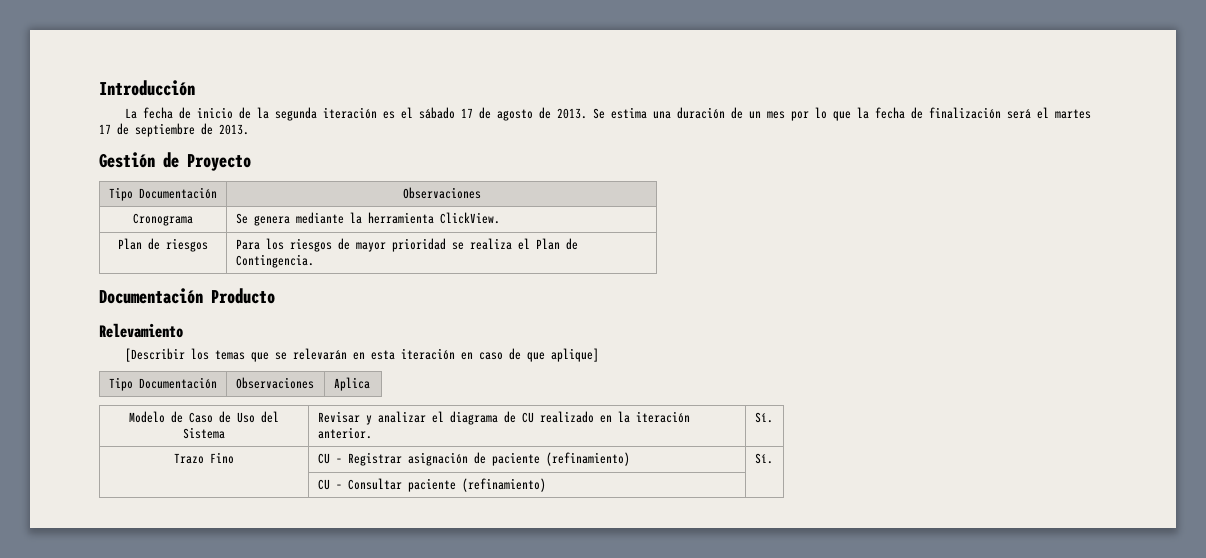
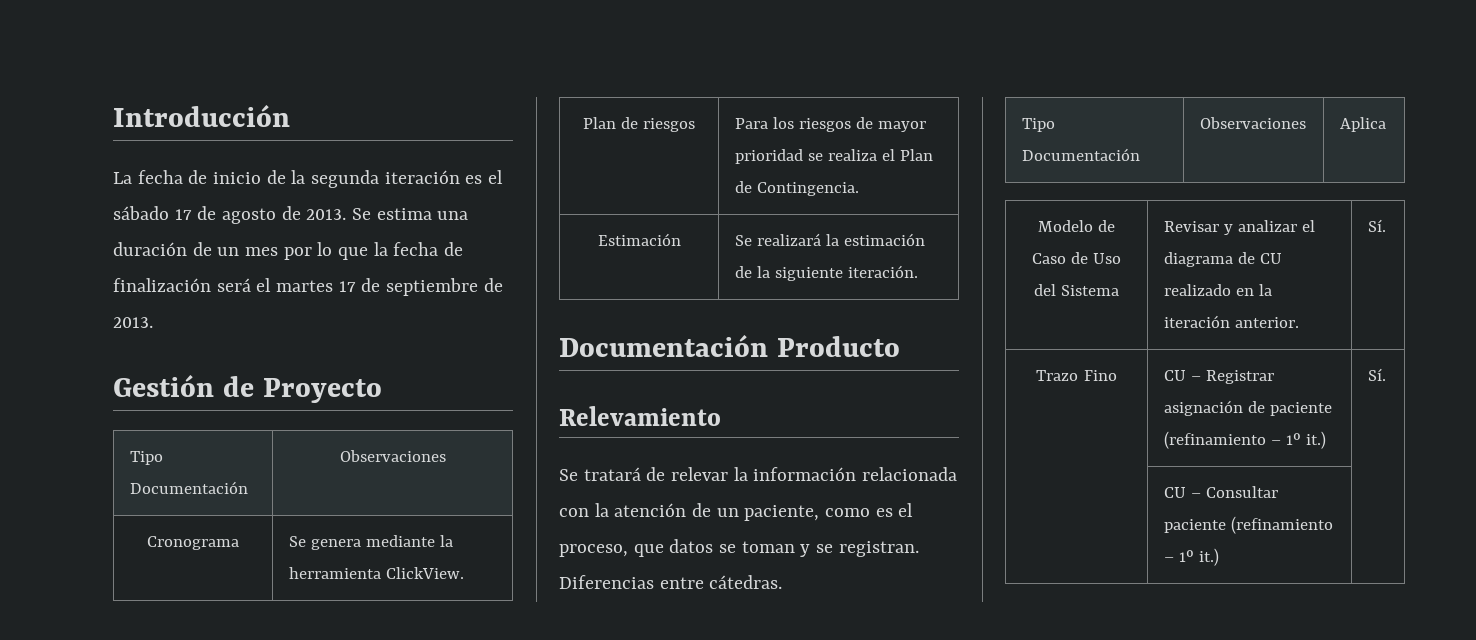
[99,288,275,304] [99,323,183,338] [125,348,600,362] // Documentación Producto // Relevamiento // [Describir los temas que se relevarán en esta iteración en caso de que aplique] -> [597,233,681,246] [734,233,925,246] [734,265,918,281] [559,334,900,357] [559,406,721,426] [559,467,958,481] [559,503,914,521] [559,539,919,557] [559,575,783,589] // Estimación | Se realizará la estimación de la siguiente iteración. // Documentación Producto // Relevamiento // Se tratará de relevar la información relacionada con la atención de un paciente, como es el proceso, que datos se toman y se registran. Diferencias entre cátedras.
[545,452,630,466] (refinamiento) -> [1163,431,1326,449] (refinamiento – 1º it.)
[461,478,546,492] (refinamiento) -> [1230,516,1333,534] [1163,548,1219,566] (refinamiento – 1º it.)

